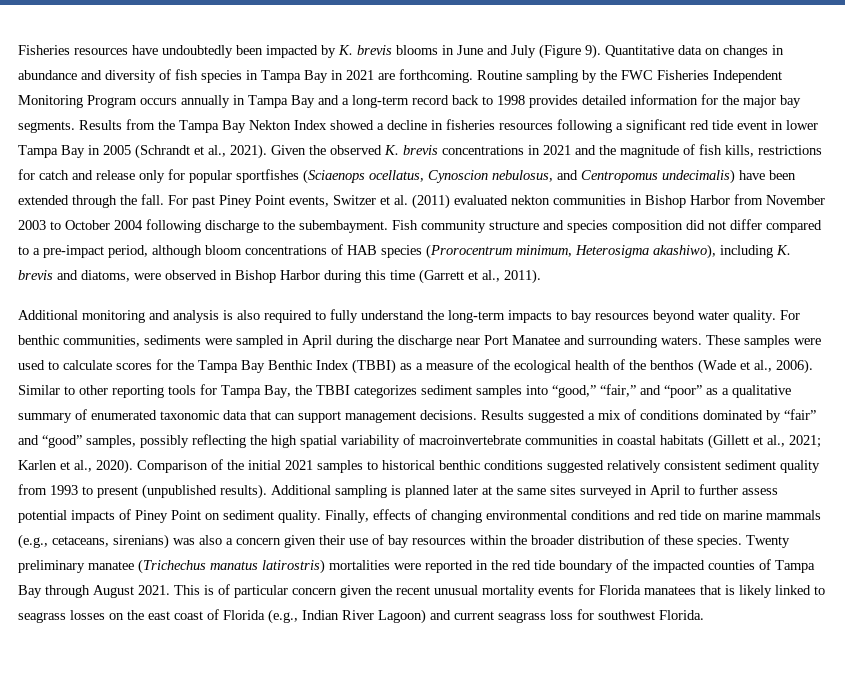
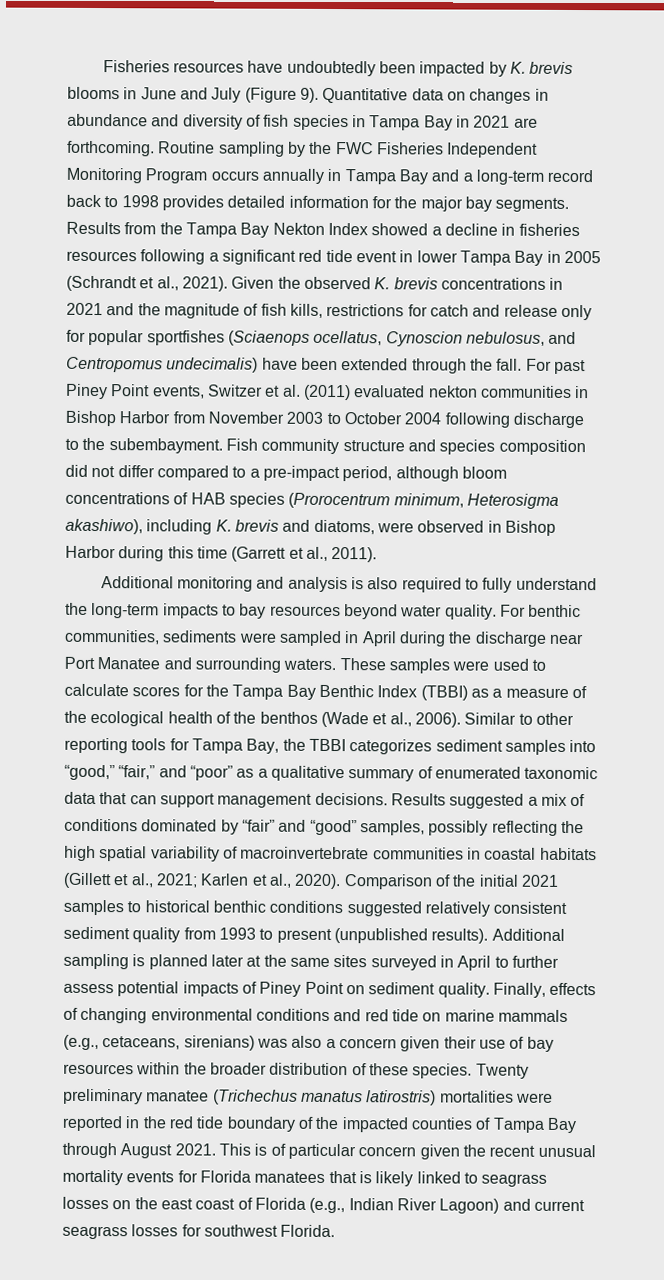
[550,610,573,620] loss -> [131,1224,179,1237] losses

